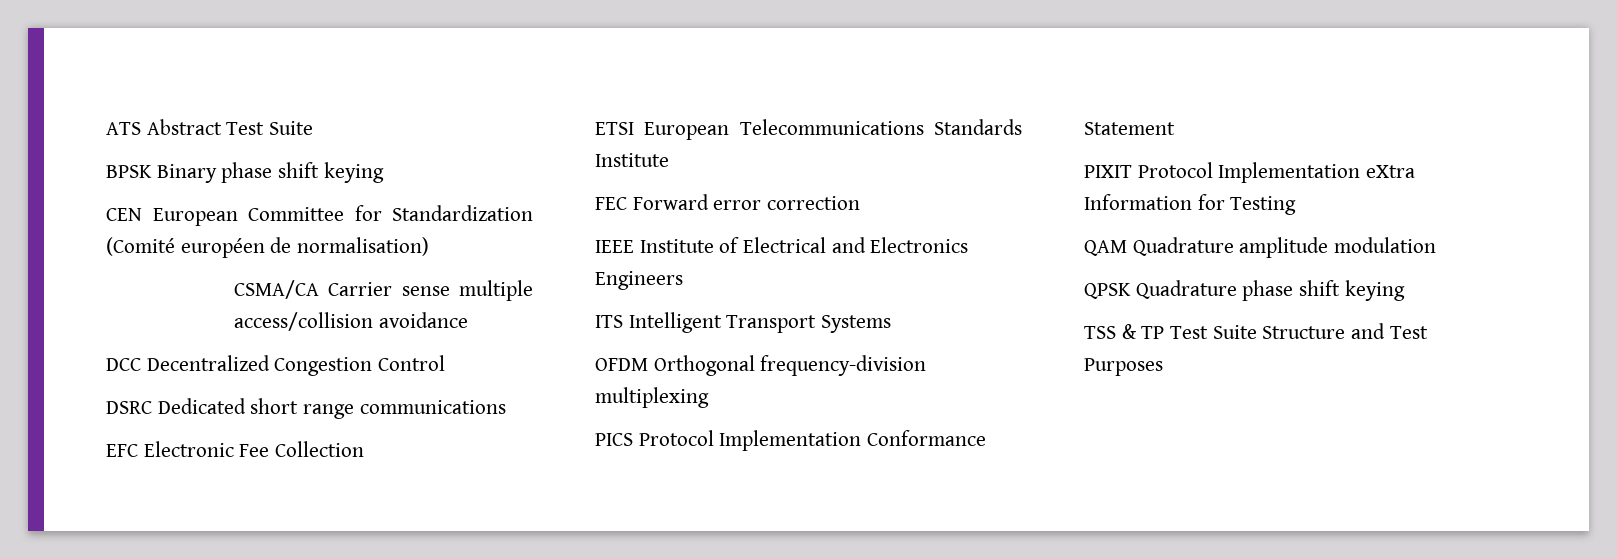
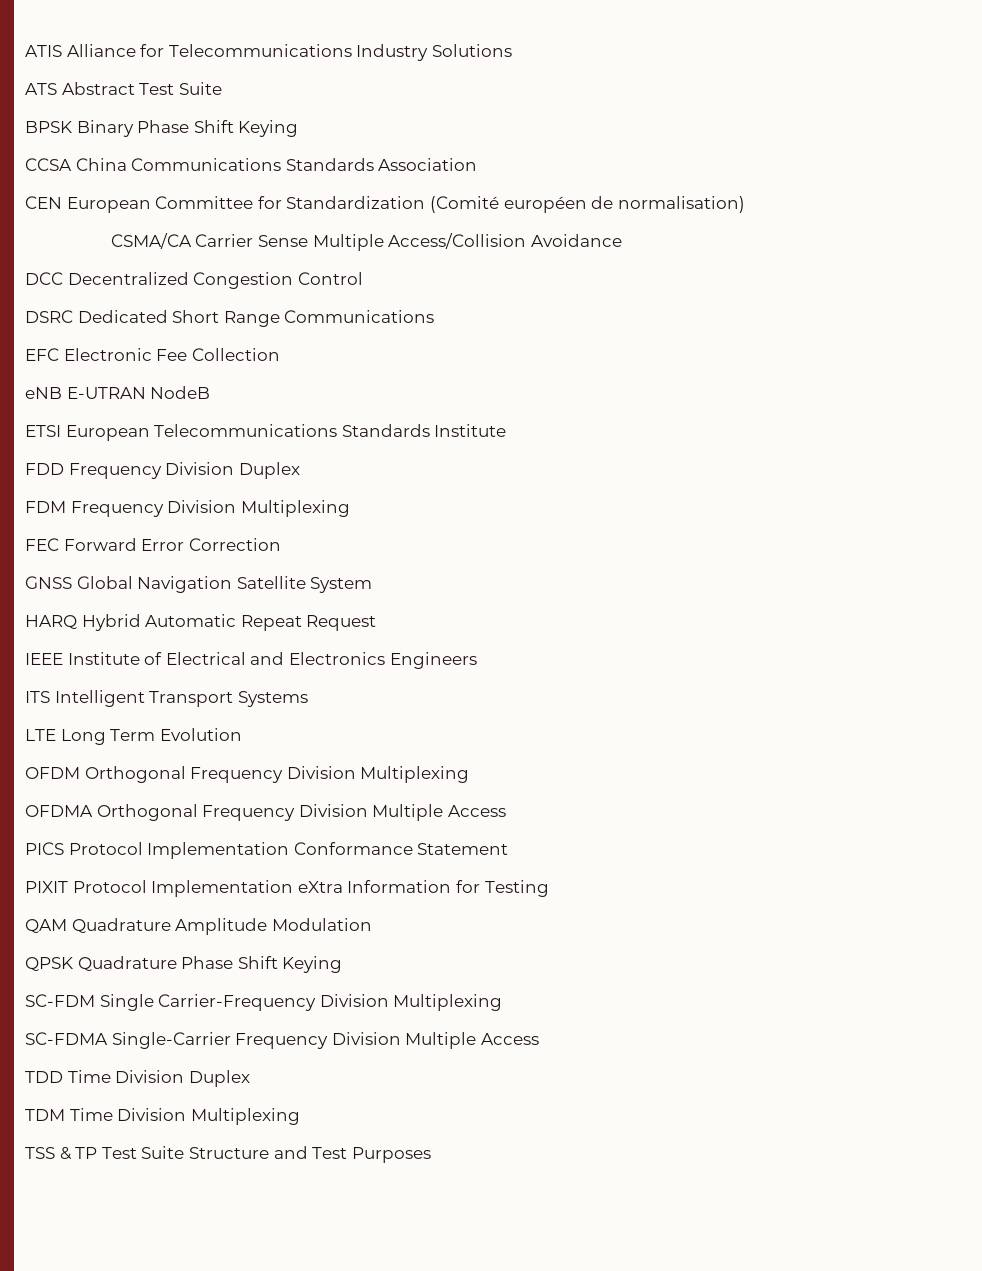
(106, 128) none -> [25,44,512,61] ATIS Alliance for Telecommunications Industry Solutions //
[221,162,384,183] phase shift keying -> [137,120,299,137] [25,158,478,171] Phase Shift Keying // CCSA China Communications Standards Association
[401,280,533,301] [234,312,468,331] sense multiple access/collision avoidance -> [257,233,622,251] Sense Multiple Access/Collision Avoidance
[250,398,506,419] short range communications -> [172,310,435,327] Short Range Communications
(365, 449) none -> [25,386,211,399] // eNB E-UTRAN NodeB
[595,194,861,210] FEC Forward error correction -> [25,462,300,479] [25,500,350,517] [25,538,281,551] [25,576,373,593] [25,614,377,631] FDD Frequency Division Duplex // FDM Frequency Division Multiplexing // FEC Forward Error Correction // GNSS Global Navigation Satellite System // HARQ Hybrid Automatic Repeat Request
[595,355,927,376] [595,387,709,408] OFDM Orthogonal frequency-division multiplexing -> [25,728,242,745] [25,766,470,783] [25,804,506,821] LTE Long Term Evolution // OFDM Orthogonal Frequency Division Multiplexing // OFDMA Orthogonal Frequency Division Multiple Access
[1239,237,1437,258] amplitude modulation -> [175,918,372,935] Amplitude Modulation
[1242,280,1405,301] phase shift keying -> [181,956,343,973] [25,994,503,1011] [25,1032,539,1049] [25,1070,250,1087] [25,1108,300,1125] Phase Shift Keying // SC-FDM Single Carrier-Frequency Division Multiplexing // SC-FDMA Single-Carrier Frequency Division Multiple Access // TDD Time Division Duplex // TDM Time Division Multiplexing

